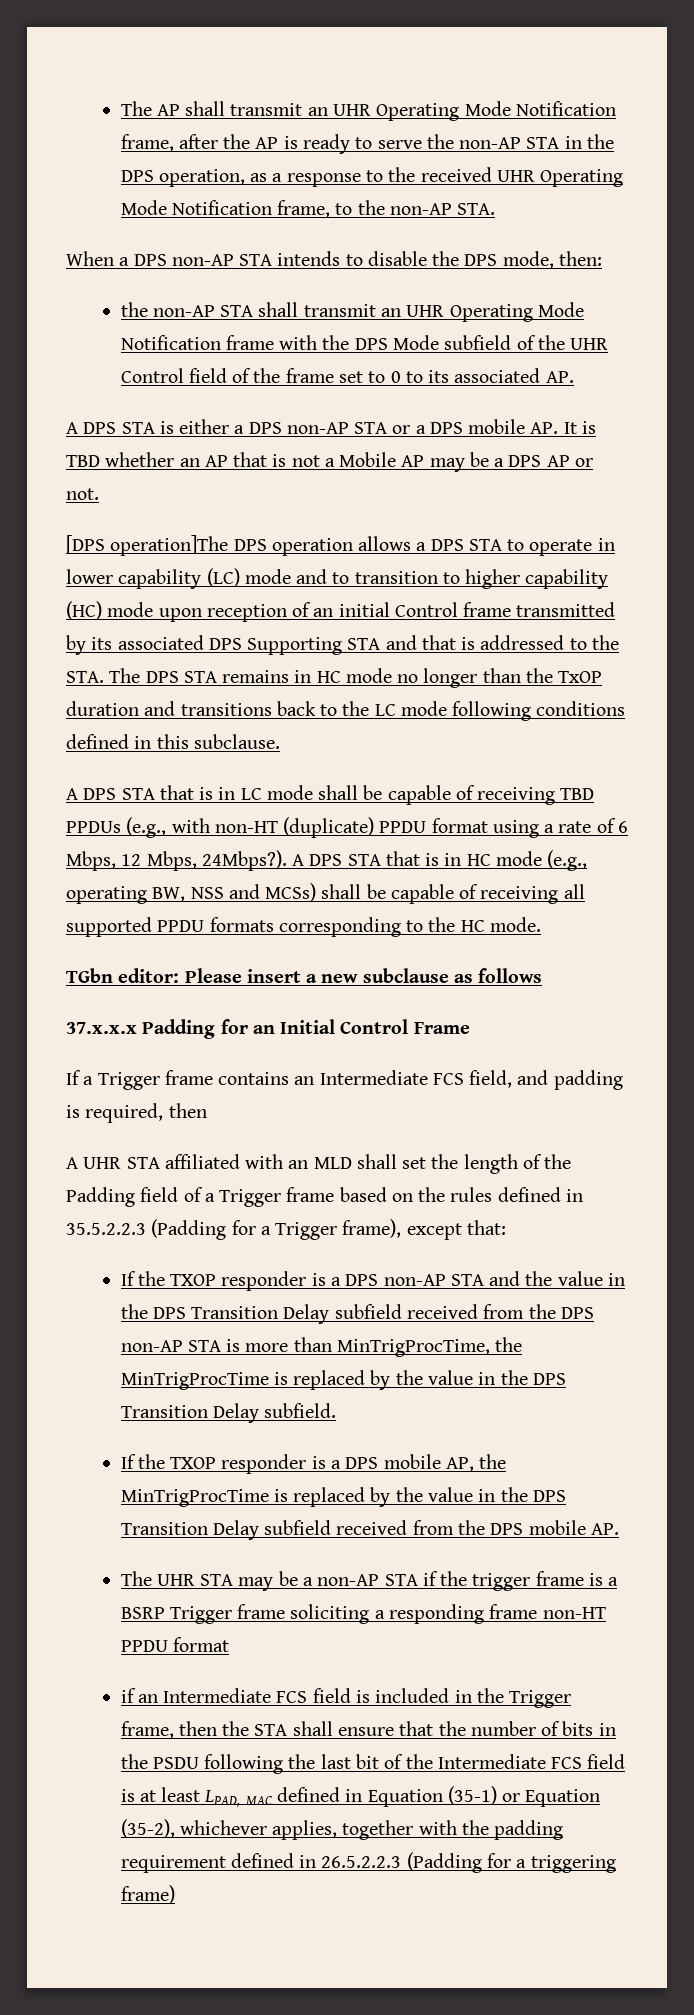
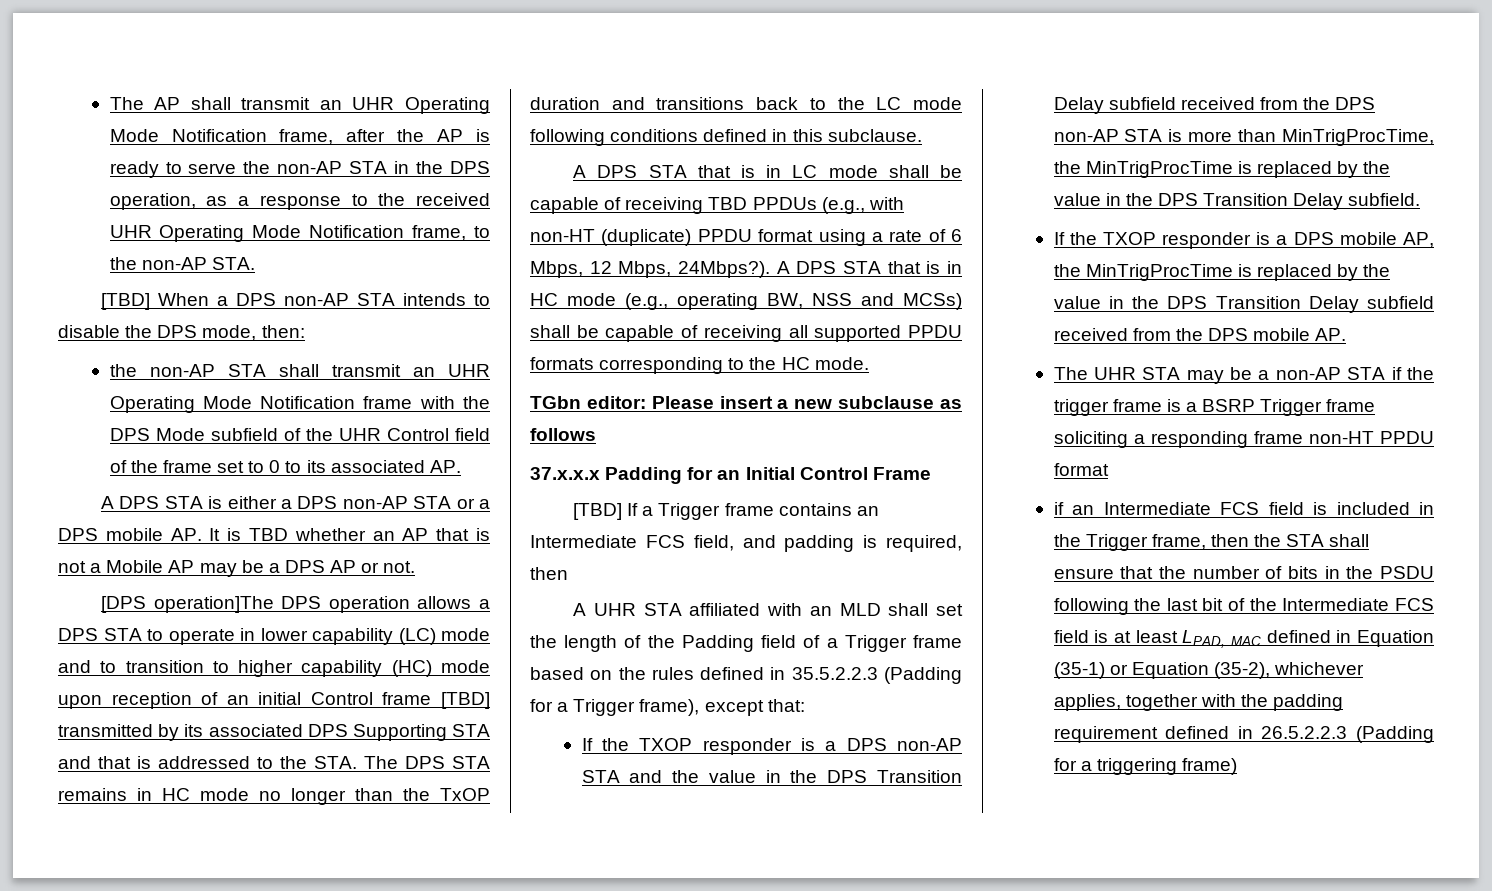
(496, 209) none -> [101,293,151,310] [TBD]
(512, 609) none -> [440,692,490,709] [TBD]
(470, 1028) none -> [573,503,623,520] [TBD]

